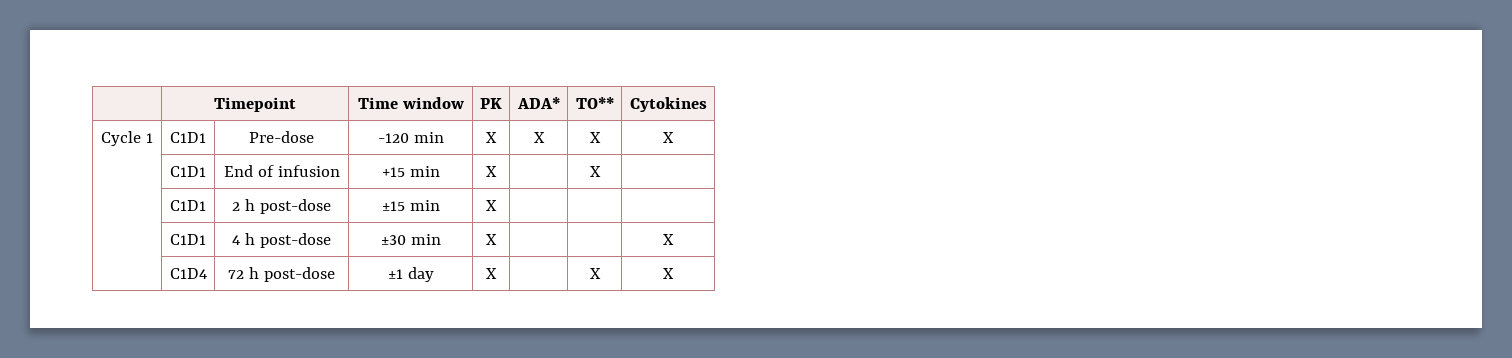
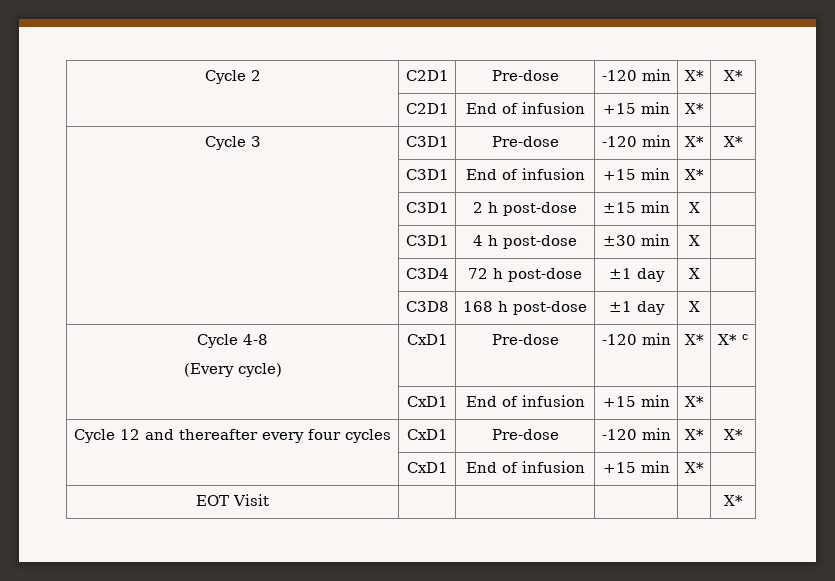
[214,97,296,112] [357,97,464,109] [480,98,503,109] [516,97,560,109] [575,97,614,109] [629,97,707,112] [101,131,153,146] [170,132,206,143] [249,131,314,143] [377,132,444,143] [486,132,498,143] [533,132,545,143] [589,132,601,143] [663,132,674,143] [170,166,206,177] [223,165,340,177] [381,166,440,177] [486,166,498,177] [589,166,601,177] [170,200,206,211] | Timepoint | Time window | PK | ADA* | TO** | Cytokines // Cycle 1 | C1D1 | Pre-dose | -120 min | X | X | X | X // | C1D1 | End of infusion | +15 min | X | | X | // | C1D1 -> [204,70,261,84] [405,70,449,81] [491,70,559,81] [601,69,671,81] [684,70,704,81] [723,70,743,81] [405,103,449,114] [465,102,585,114] [602,102,670,114] [684,103,704,114] [204,136,261,150] [405,136,449,147] [491,136,559,147] [601,135,671,147] [684,136,704,147] [723,136,743,147] [405,169,449,180] [465,168,585,180] [602,168,670,180] [684,169,704,180] [405,202,449,213] Cycle 2 | C2D1 | Pre-dose | -120 min | X* | X* // | C2D1 | End of infusion | +15 min | X* | // Cycle 3 | C3D1 | Pre-dose | -120 min | X* | X* // | C3D1 | End of infusion | +15 min | X* | // | C3D1
[170,234,206,245] | | // | C1D1 -> [405,235,449,246] // | C3D1
[663,234,674,245] [169,268,207,279] | | X // | C1D4 -> [405,268,449,279] // | C3D4
[589,268,601,279] [663,268,674,279] | X | X -> [405,301,449,312] [463,301,587,315] [608,301,665,315] [688,301,700,312] [197,334,268,348] [183,363,282,377] [406,334,448,345] [491,334,559,345] [601,333,671,345] [684,334,704,345] [718,334,748,345] [406,396,448,407] [465,395,585,407] [602,395,670,407] [684,396,704,407] [74,429,391,443] [406,429,448,440] [491,429,559,440] [601,428,671,440] [684,429,704,440] [723,429,743,440] [406,462,448,473] [465,461,585,473] [602,461,670,473] [684,462,704,473] [196,494,269,506] [723,495,743,506] // | C3D8 | 168 h post-dose | ±1 day | X | // Cycle 4-8 // (Every cycle) | CxD1 | Pre-dose | -120 min | X* | X* c // | CxD1 | End of infusion | +15 min | X* | // Cycle 12 and thereafter every four cycles | CxD1 | Pre-dose | -120 min | X* | X* // | CxD1 | End of infusion | +15 min | X* | // EOT Visit | | | | | X*

